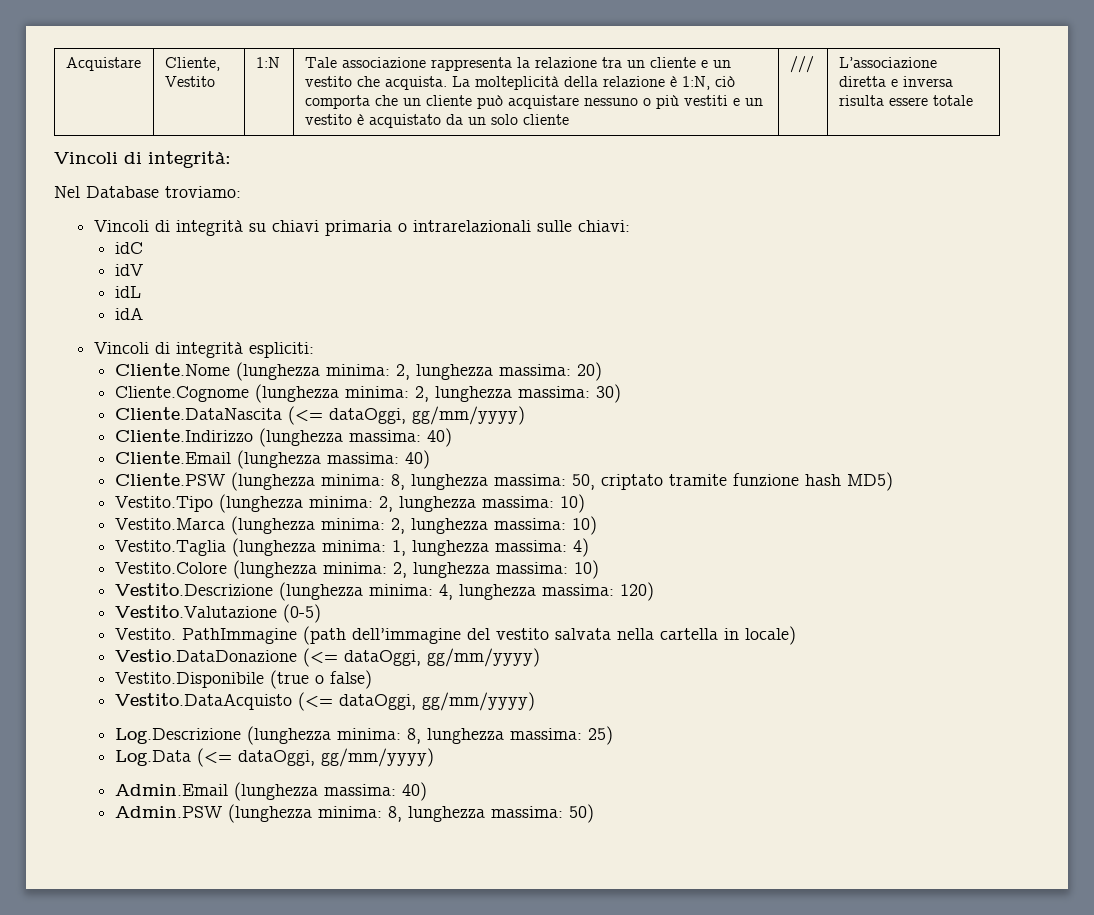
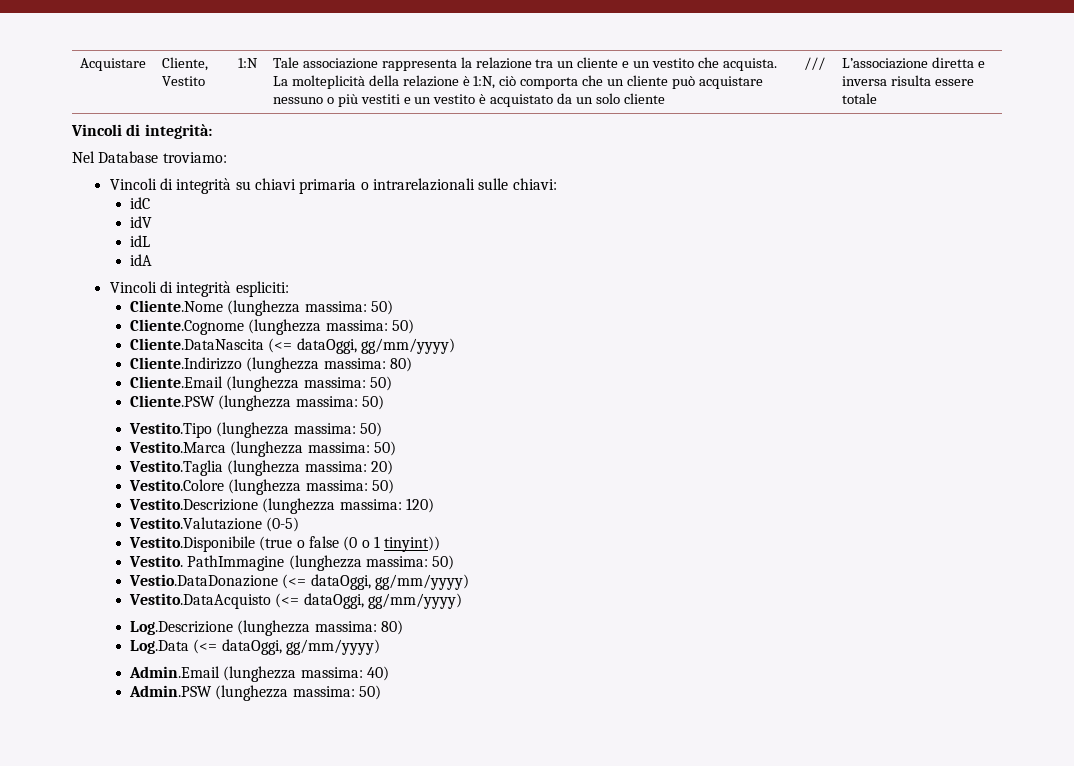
[326,362,603,381] [115,384,622,403] minima: 2, lunghezza massima: 20) // Cliente.Cognome (lunghezza minima: 2, lunghezza massima: 30) -> [304,300,394,315] [130,319,415,335] massima: 50) // Cliente.Cognome (lunghezza massima: 50)
[427,428,453,447] 40) -> [390,357,413,372] 80)
[405,450,431,469] 40) -> [370,376,393,391] 50)
[321,472,894,491] [115,494,586,513] [115,516,598,535] [115,538,590,557] [115,560,600,579] minima: 8, lunghezza massima: 50, criptato tramite funzione hash MD5) // Vestito.Tipo (lunghezza minima: 2, lunghezza massima: 10) // Vestito.Marca (lunghezza minima: 2, lunghezza massima: 10) // Vestito.Taglia (lunghezza minima: 1, lunghezza massima: 4) // Vestito.Colore (lunghezza minima: 2, lunghezza massima: 10) -> [295,395,385,410] [129,422,383,438] [129,441,397,457] [129,460,394,476] [129,479,395,495] massima: 50) // Vestito.Tipo (lunghezza massima: 50) // Vestito.Marca (lunghezza massima: 50) // Vestito.Taglia (lunghezza massima: 20) // Vestito.Colore (lunghezza massima: 50)
[369,584,537,600] minima: 4, lunghezza -> (336, 506) none
[115,626,797,645] Vestito. PathImmagine (path dell’immagine del vestito salvata nella cartella in locale) -> [129,536,441,552] [129,555,455,571] Vestito.Disponibile (true o false (0 o 1 tinyint)) // Vestito. PathImmagine (lunghezza massima: 50)
[115,670,373,689] // Vestito.Disponibile (true o false) -> (470, 582) none
[337,726,614,745] minima: 8, lunghezza massima: 25) -> [314,620,404,635] massima: 80)
[318,806,486,822] minima: 8, lunghezza -> (289, 693) none

